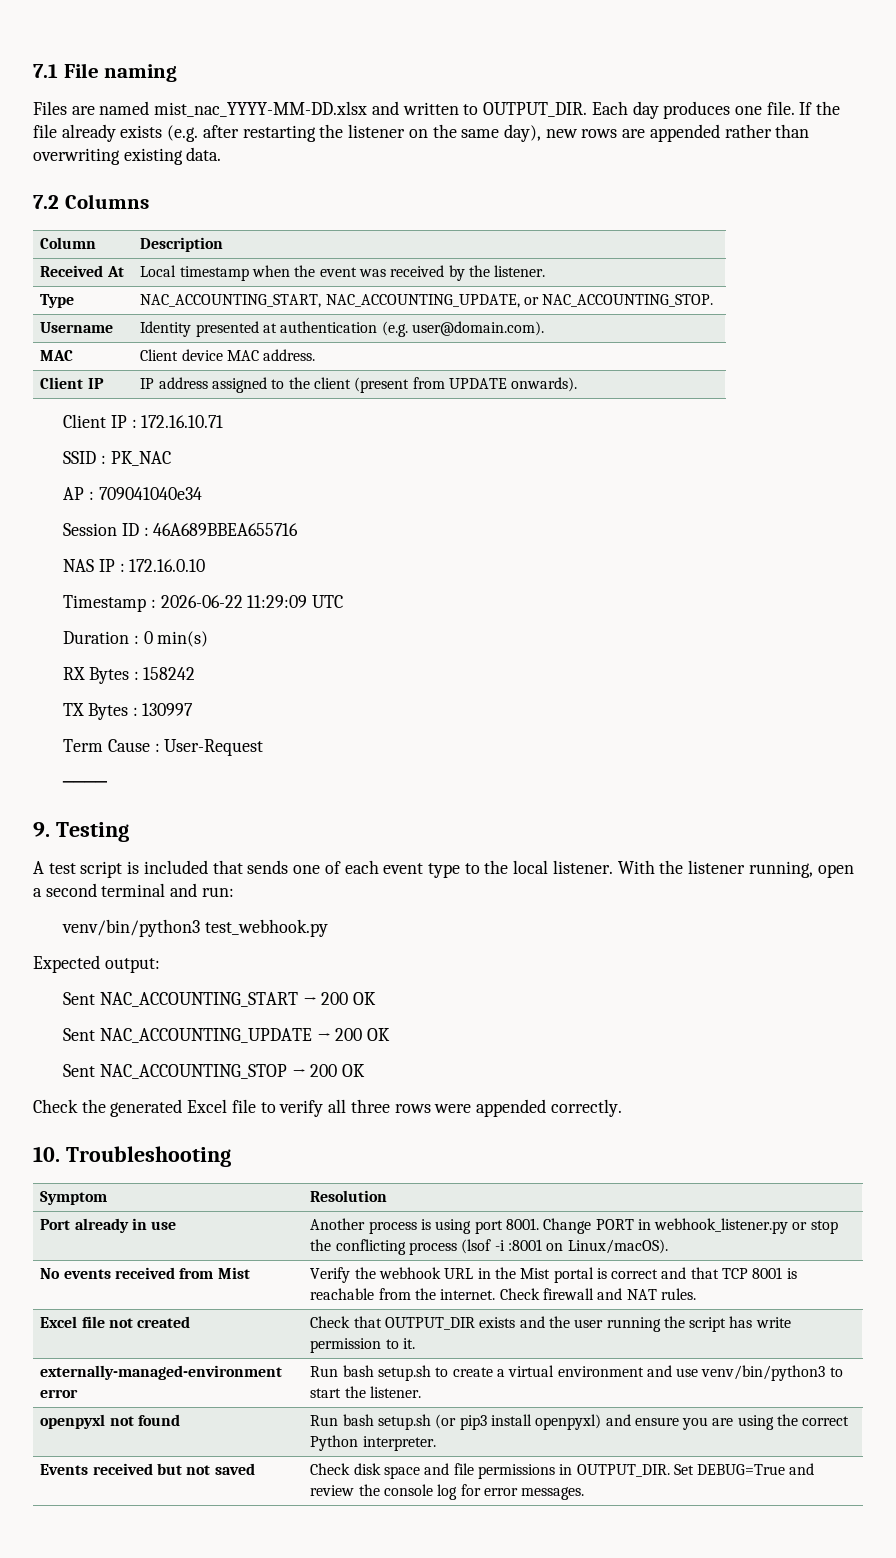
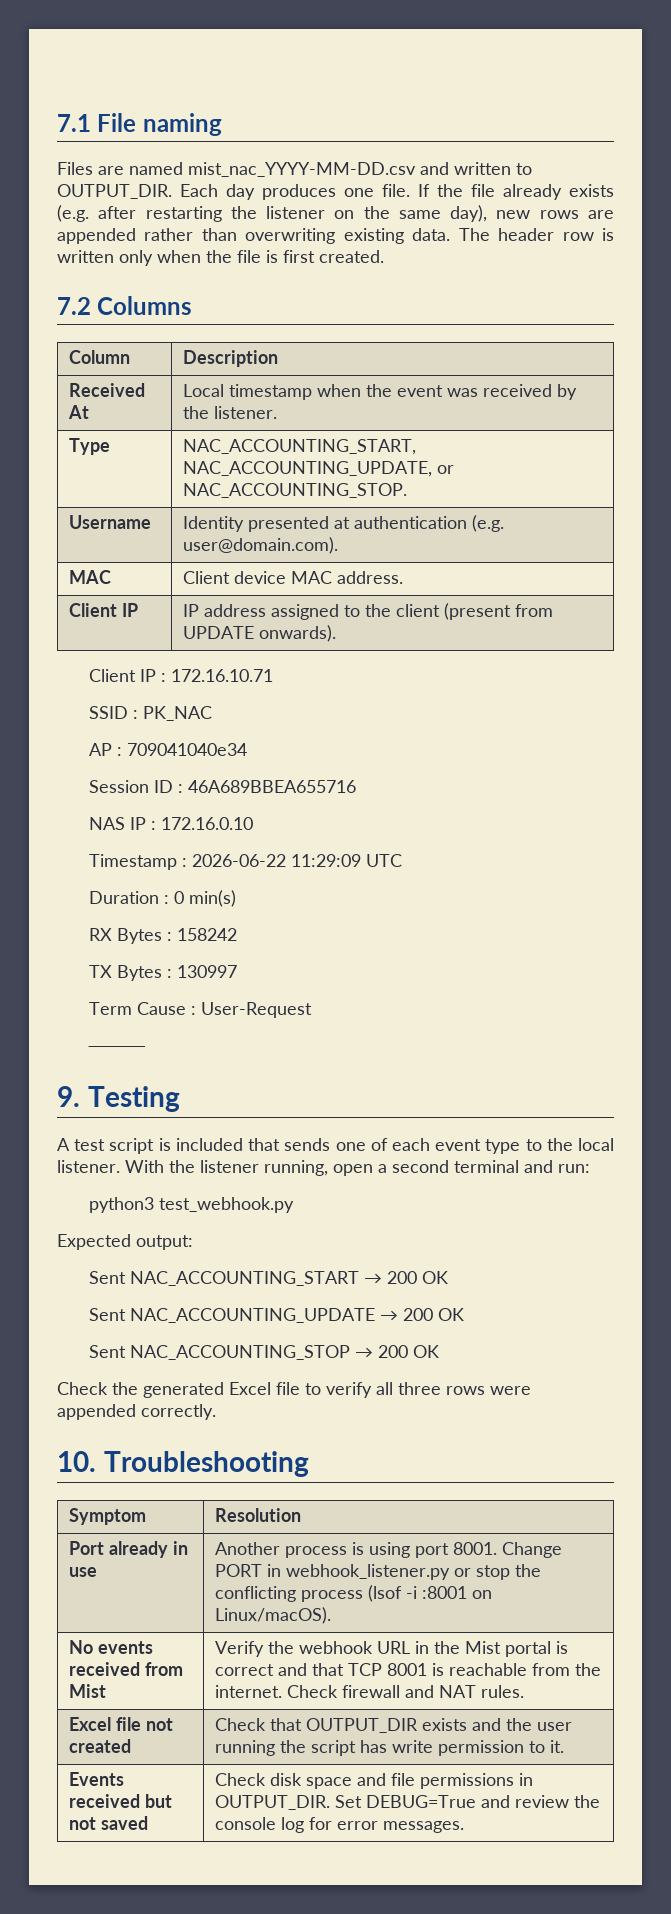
[154,101,368,117] mist_nac_YYYY-MM-DD.xlsx -> [188,162,416,177] mist_nac_YYYY-MM-DD.csv
(222, 154) none -> [458,228,615,241] [57,250,384,266] The header row is written only when the file is first created.
[62,919,201,937] venv/bin/python3 -> [89,1197,155,1213] python3
[40,1365,283,1380] [40,1389,79,1398] [310,1365,843,1381] [310,1386,421,1398] [40,1414,180,1429] [310,1414,850,1430] [310,1435,436,1451] // externally-managed-environment error | Run bash setup.sh to create a virtual environment and use venv/bin/python3 to start the listener. // openpyxl not found | Run bash setup.sh (or pip3 install openpyxl) and ensure you are using the correct Python interpreter. -> (565, 1746) none

